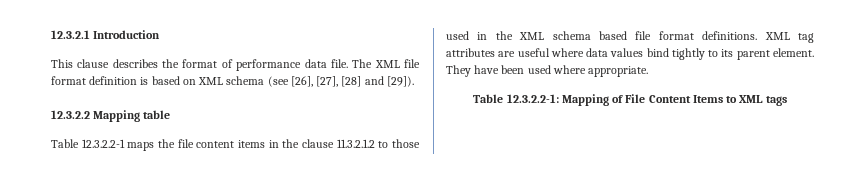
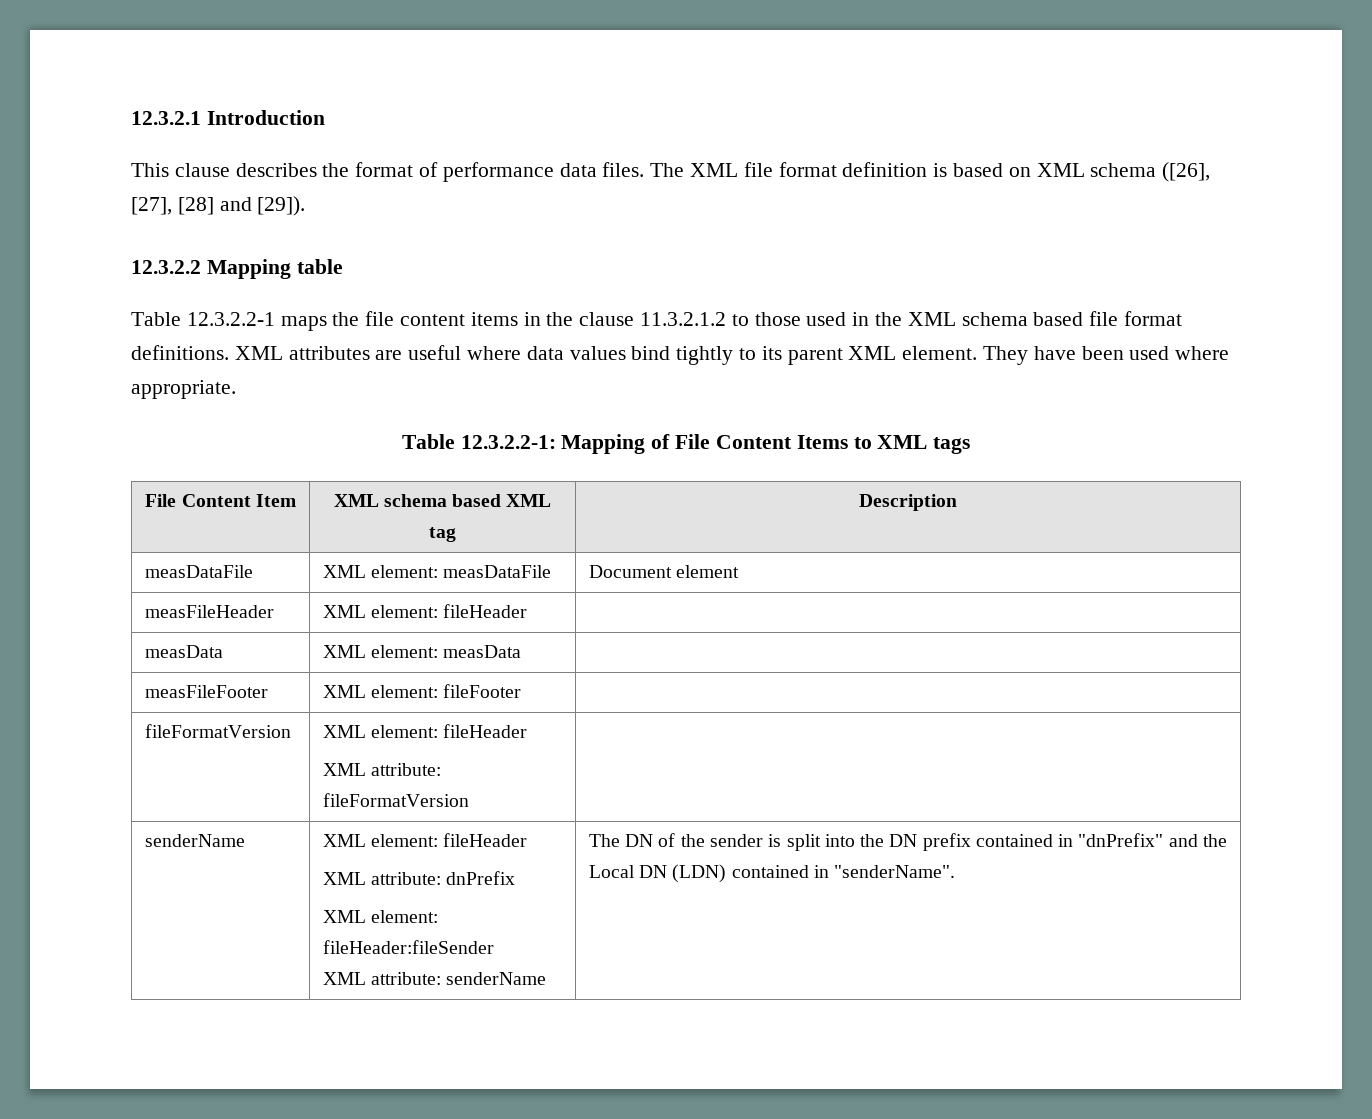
[330,59,348,68] file. -> [602,162,645,177] files.
[267,76,313,87] (see [26], -> [1162,162,1211,182] ([26],
[798,33,814,43] tag -> (283, 353) none
(770, 55) none -> [848,346,897,360] XML
(787, 101) none -> [145,494,296,507] [333,494,552,507] [429,527,456,542] [858,494,957,511] [144,565,253,578] [322,565,552,578] [588,565,740,578] [144,605,274,618] [322,604,528,618] [144,645,223,658] [322,645,522,658] [144,685,268,698] [322,684,522,698] [144,724,291,738] [322,724,528,738] [322,763,442,776] [322,793,469,807] [144,834,245,847] [322,833,528,847] [322,871,516,885] [322,910,439,923] [322,940,494,954] [322,972,547,985] [588,833,1227,851] [588,864,956,883] // File Content Item | XML schema based XML tag | Description // measDataFile | XML element: measDataFile | Document element // measFileHeader | XML element: fileHeader | // measData | XML element: measData | // measFileFooter | XML element: fileFooter | // fileFormatVersion | XML element: fileHeader // XML attribute: fileFormatVersion | // senderName | XML element: fileHeader // XML attribute: dnPrefix // XML element: fileHeader:fileSender // XML attribute: senderName | The DN of the sender is split into the DN prefix contained in "dnPrefix" and the Local DN (LDN) contained in "senderName".

